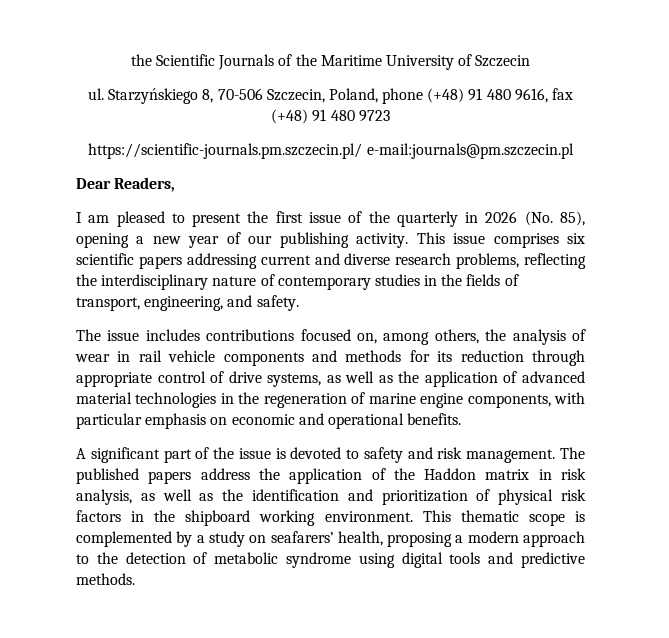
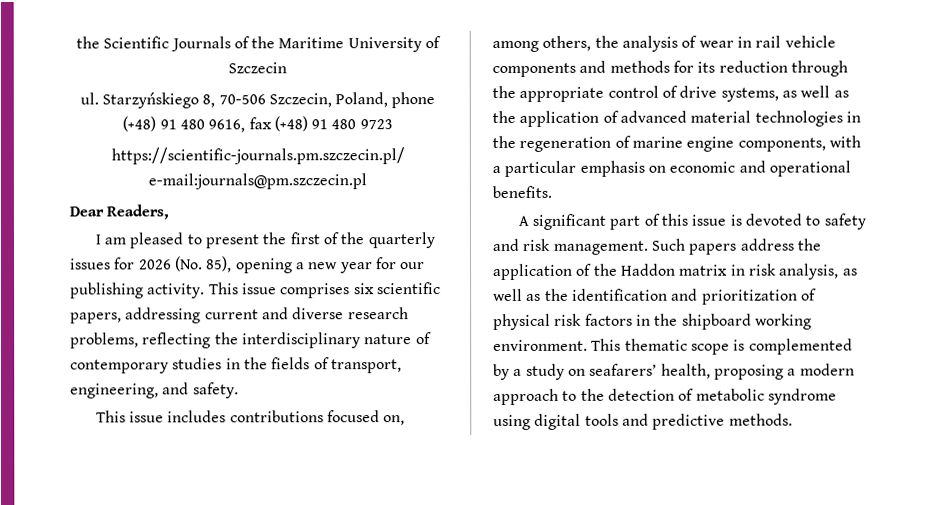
[308,212,341,223] issue -> (320, 238) none
[465,212,479,223] in -> [70,257,136,270] issues for
[226,232,241,244] of -> [375,257,397,270] for
[138,256,182,269] papers -> [70,312,122,324] papers,
[76,329,101,341] The -> [95,410,126,423] This
(585, 358) none -> [492,85,516,98] the
(586, 398) none -> [492,165,501,173] a
[213,447,235,459] the -> [661,213,689,226] this
[560,447,585,459] [76,468,139,484] The published -> [650,238,685,251] Such

